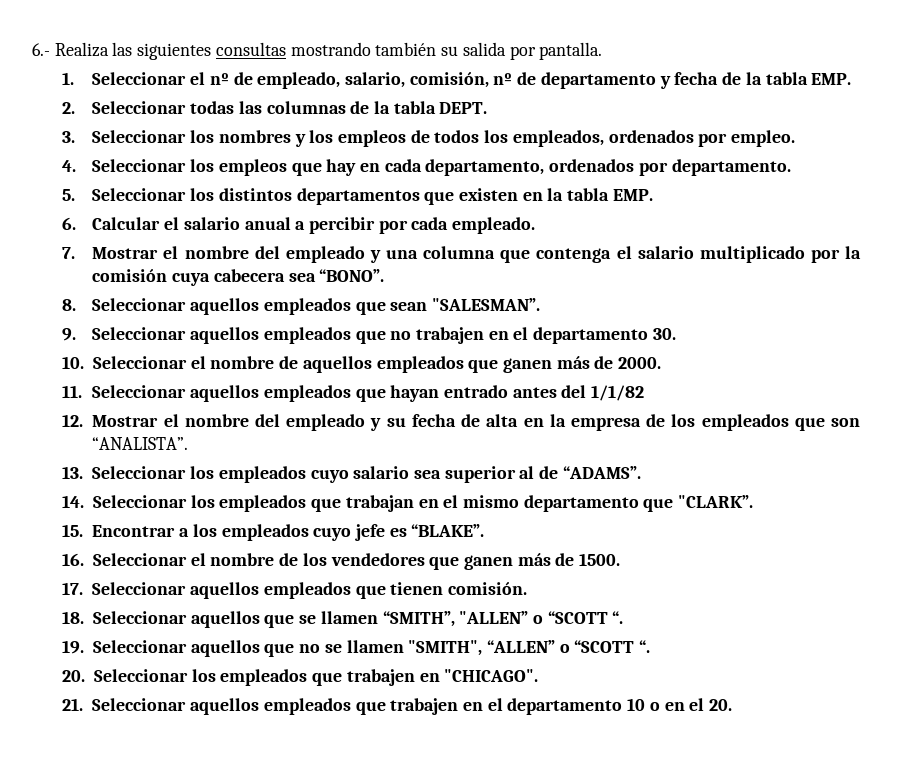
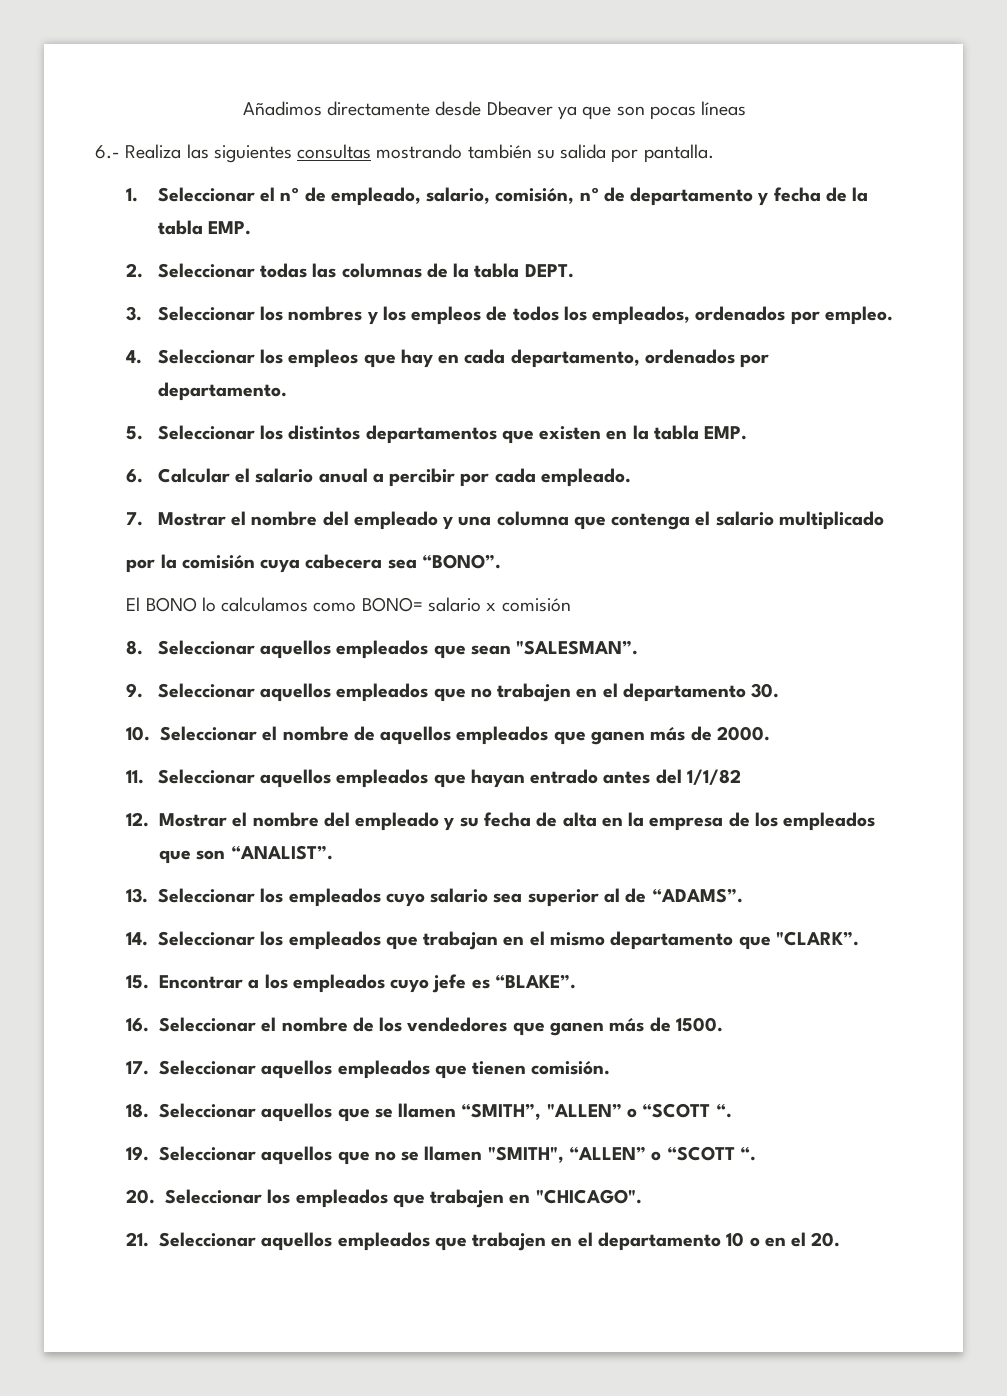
(32, 49) none -> [242,101,747,120] Añadimos directamente desde Dbeaver ya que son pocas líneas //
(805, 254) none -> (884, 520) //
(385, 275) none -> [126,597,571,612] // El BONO lo calculamos como BONO= salario x comisión
[92,437,189,450] “ANALISTA”. -> [230,845,333,860] “ANALIST”.

